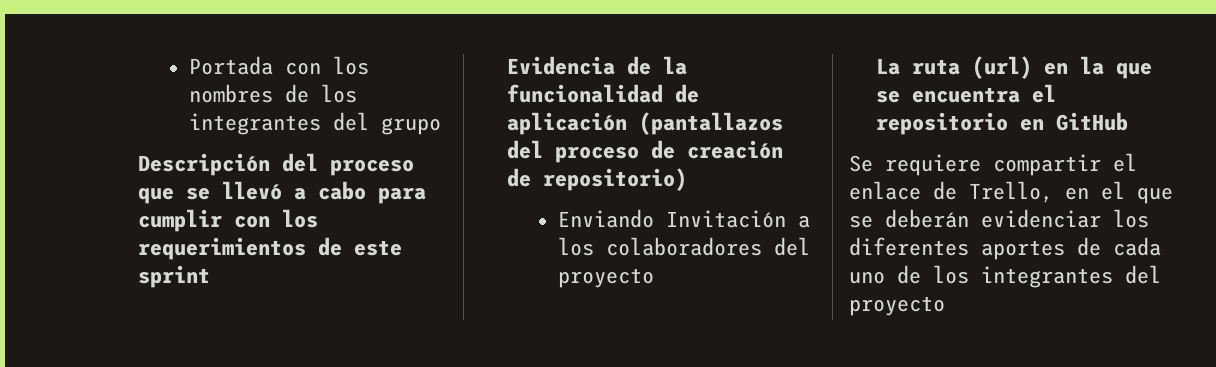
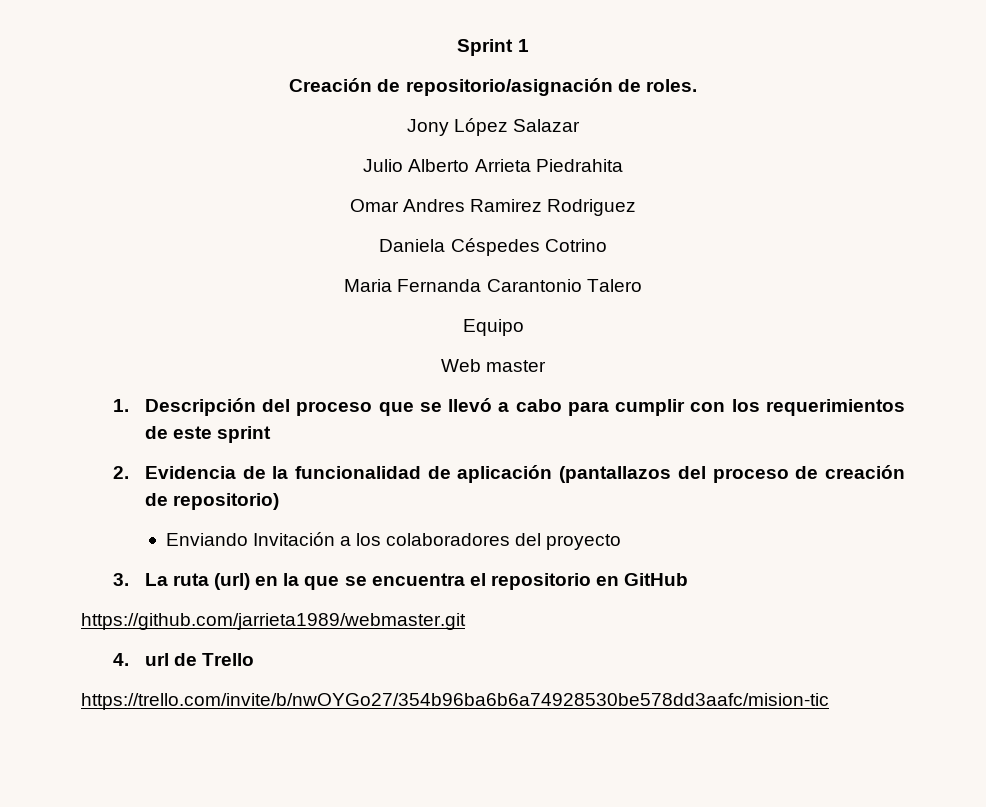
[188,56,369,75] [188,84,357,103] [188,112,441,135] Portada con los nombres de los integrantes del grupo // -> [457,39,529,56] [289,78,697,96] [406,118,581,136] [363,159,623,172] [349,199,637,216] [379,238,607,256] [344,279,642,292] [462,319,524,336] [440,359,547,372] [112,399,129,412] Sprint 1 // Creación de repositorio/asignación de roles. // Jony López Salazar // Julio Alberto Arrieta Piedrahita // Omar Andres Ramirez Rodriguez // Daniela Céspedes Cotrino // Maria Fernanda Carantonio Talero // Equipo // Web master // 1.
(211, 276) none -> [112,466,129,479] 2.
(654, 278) none -> [112,573,129,586] 3.
[849,153,1137,176] [849,181,1173,204] [849,209,1149,228] [849,237,1161,260] [849,265,1161,288] [849,296,945,316] Se requiere compartir el enlace de Trello, en el que se deberán evidenciar los diferentes aportes de cada uno de los integrantes del proyecto -> [81,613,466,630] [112,653,255,666] [81,693,829,710] https://github.com/jarrieta1989/webmaster.git // 4. url de Trello // https://trello.com/invite/b/nwOYGo27/354b96ba6b6a74928530be578dd3aafc/mision-tic

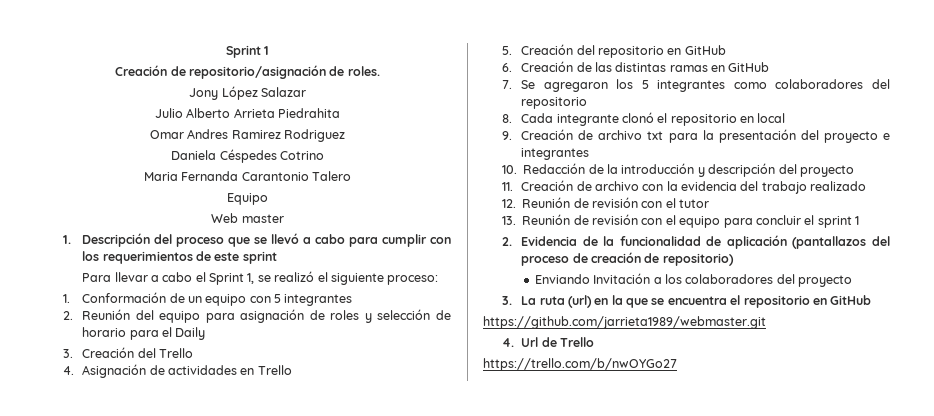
(272, 434) none -> [82,271,439,285] [63,292,353,306] [63,309,452,323] [82,327,206,340] [63,347,193,358] [63,364,292,378] [502,44,726,58] [502,61,770,72] [502,79,890,92] [521,97,588,109] [502,112,786,126] [502,129,890,143] [521,148,590,160] [502,163,854,177] [502,180,867,194] [502,197,710,208] [502,214,860,228] // Para llevar a cabo el Sprint 1, se realizó el siguiente proceso: // 1. Conformación de un equipo con 5 integrantes // 2. Reunión del equipo para asignación de roles y selección de horario para el Daily // 3. Creación del Trello // 4. Asignación de actividades en Trello // 5. Creación del repositorio en GitHub // 6. Creación de las distintas ramas en GitHub // 7. Se agregaron los 5 integrantes como colaboradores del repositorio // 8. Cada integrante clonó el repositorio en local // 9. Creación de archivo txt para la presentación del proyecto e integrantes // 10. Redacción de la introducción y descripción del proyecto // 11. Creación de archivo con la evidencia del trabajo realizado // 12. Reunión de revisión con el tutor // 13. Reunión de revisión con el equipo para concluir el sprint 1
[144,653,169,666] url -> [521,337,539,347] Url
[81,693,829,710] https://trello.com/invite/b/nwOYGo27/354b96ba6b6a74928530be578dd3aafc/mision-tic -> [483,358,677,371] https://trello.com/b/nwOYGo27

